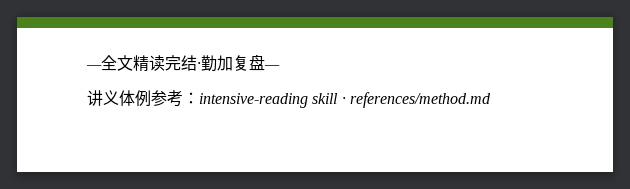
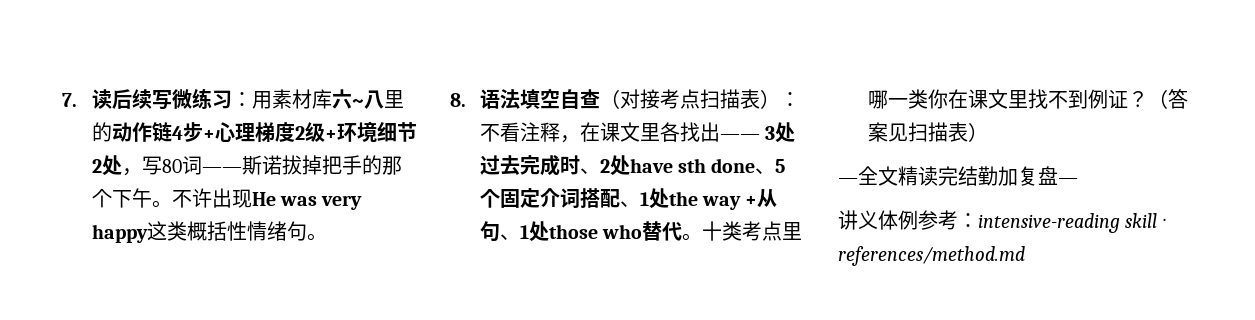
(86, 67) none -> [62,88,404,110] [91,122,417,142] [91,155,402,176] [91,188,363,210] [91,221,327,243] [450,89,800,109] [479,122,796,143] [479,154,786,176] [479,188,778,210] [479,221,803,242] [867,89,1188,109] [867,122,988,142] 7.读后续写微练习：用素材库六~八里的动作链4步+心理梯度2级+环境细节2处，写80词——斯诺拔掉把手的那个下午。不许出现He was very happy这类概括性情绪句。 // 8.语法填空自查（对接考点扫描表）：不看注释，在课文里各找出—— 3处过去完成时、2处have sth done、5个固定介词搭配、1处the way +从句、1处those who替代。十类考点里哪一类你在课文里找不到例证？（答案见扫描表） //

